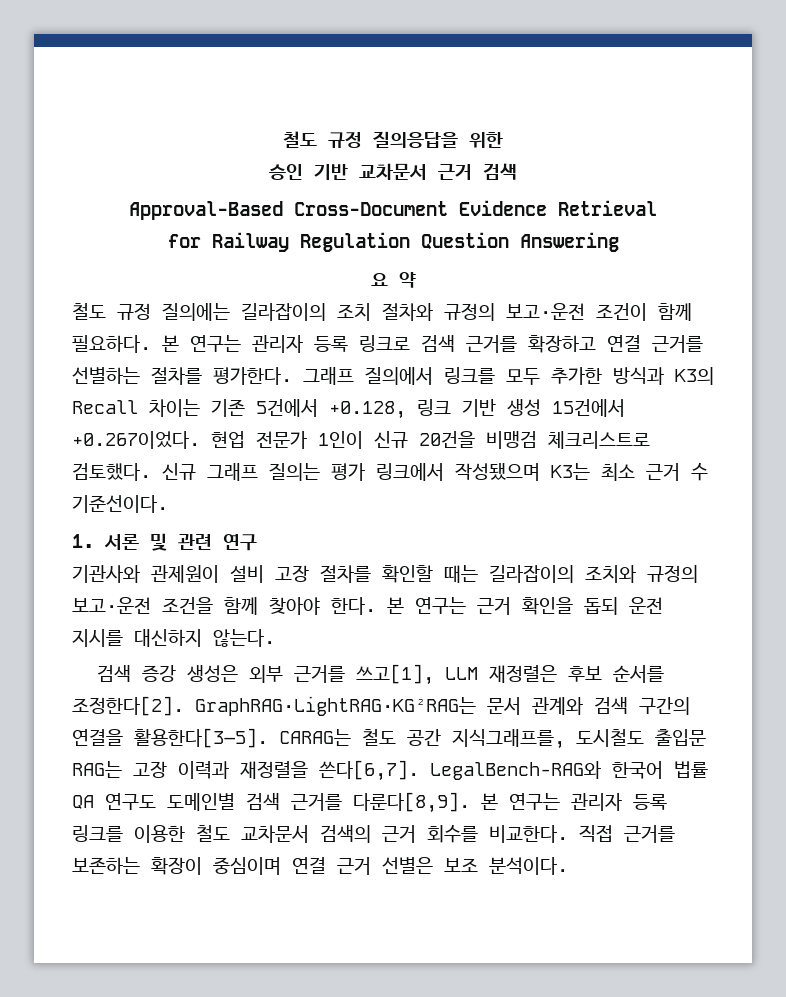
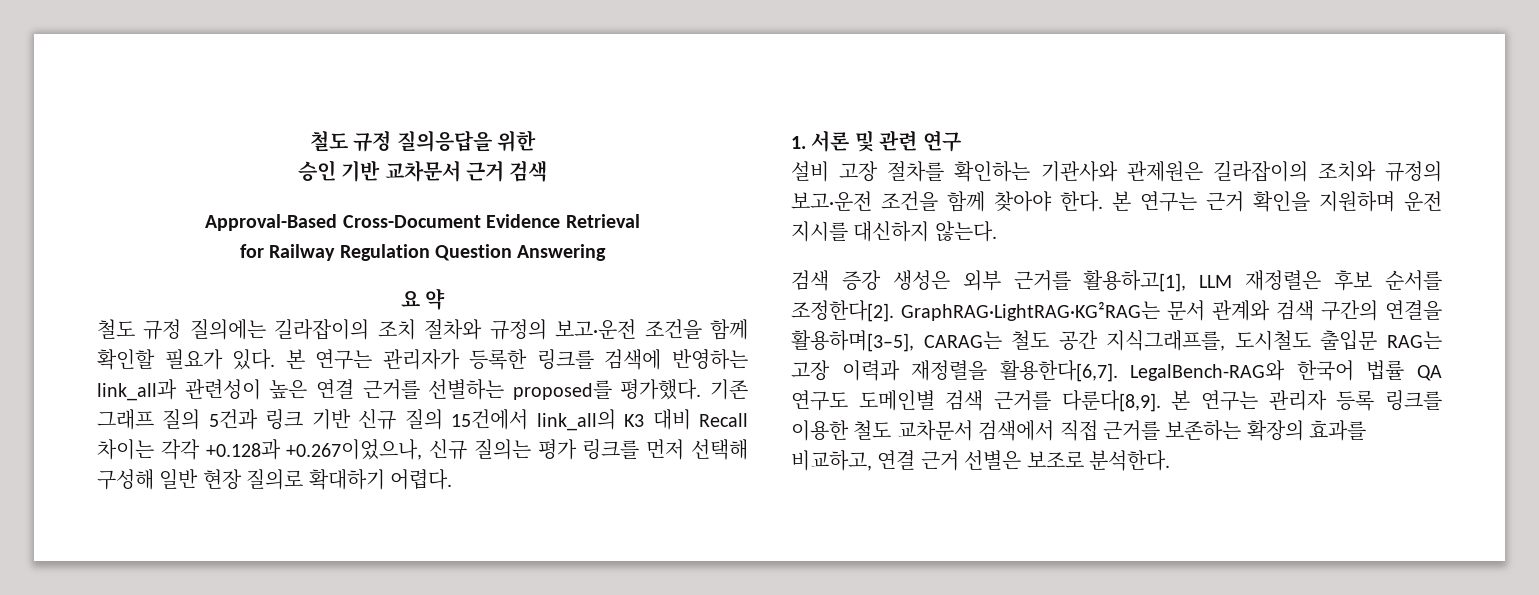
[596,303,692,321] [72,335,703,353] [72,367,714,385] [72,399,625,419] [72,431,650,449] [72,463,708,481] [72,495,168,513] 조건이 함께 필요하다. 본 연구는 관리자 등록 링크로 검색 근거를 확장하고 연결 근거를 선별하는 절차를 평가한다. 그래프 질의에서 링크를 모두 추가한 방식과 K3의 Recall 차이는 기존 5건에서 +0.128, 링크 기반 생성 15건에서 +0.267이었다. 현업 전문가 1인이 신규 20건을 비맹검 체크리스트로 검토했다. 신규 그래프 질의는 평가 링크에서 작성됐으며 K3는 최소 근거 수 기준선이다. -> [644,319,748,340] [97,349,748,370] [97,379,748,401] [97,409,749,431] [97,439,748,460] [97,469,452,490] 조건을 함께 확인할 필요가 있다. 본 연구는 관리자가 등록한 링크를 검색에 반영하는 link_all과 관련성이 높은 연결 근거를 선별하는 proposed를 평가했다. 기존 그래프 질의 5건과 링크 기반 신규 질의 15건에서 link_all의 K3 대비 Recall 차이는 각각 +0.128과 +0.267이었으나, 신규 질의는 평가 링크를 먼저 선택해 구성해 일반 현장 질의로 확대하기 어렵다.
[72,565,219,583] 기관사와 관제원이 -> (961, 141) none
[382,565,478,583] 확인할 때는 -> [954,161,1203,182] 확인하는 기관사와 관제원은
[584,597,618,615] 돕되 -> [1319,191,1395,212] 지원하며
[356,664,435,685] 쓰고[1], -> [1083,270,1187,292] 활용하고[1],
[134,728,268,748] 활용한다[3–5]. -> [791,330,914,352] 활용하며[3–5],
[319,760,419,781] 쓴다[6,7]. -> [999,360,1118,382] 활용한다[6,7].
[320,825,675,843] [72,857,281,875] 검색의 근거 회수를 비교한다. 직접 근거를 보존하는 확장이 중심이며 -> [978,420,1367,441] [791,450,872,471] 검색에서 직접 근거를 보존하는 확장의 효과를 비교하고,
[444,857,568,875] 보조 분석이다. -> [1026,450,1170,471] 보조로 분석한다.

